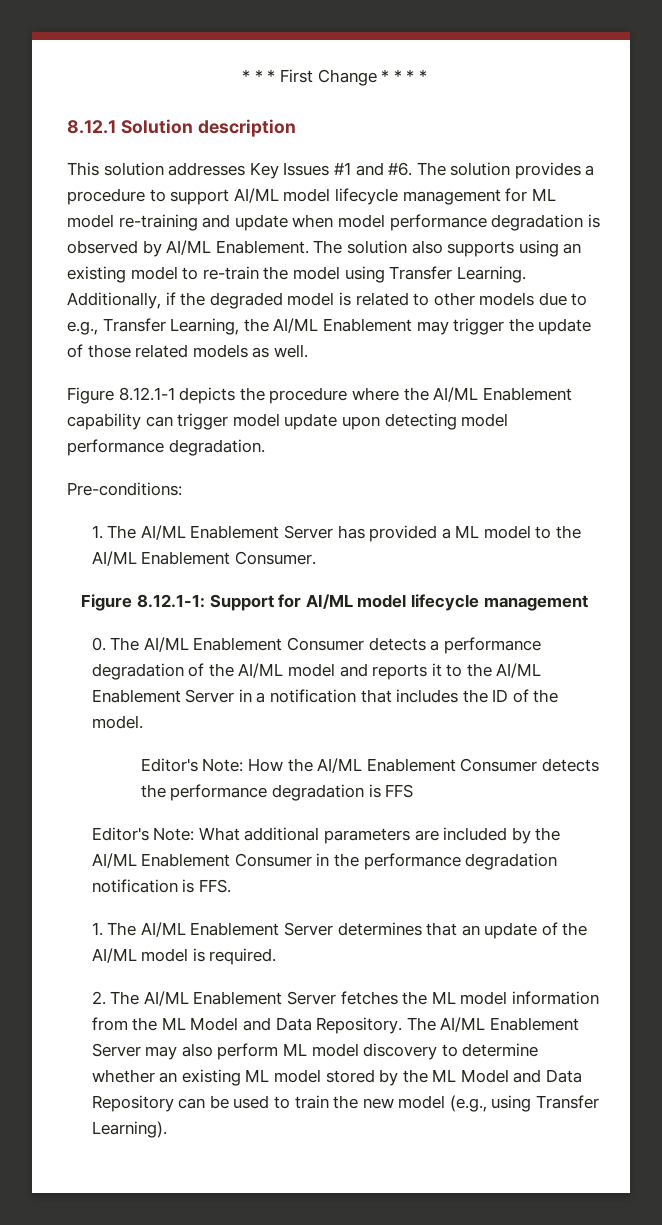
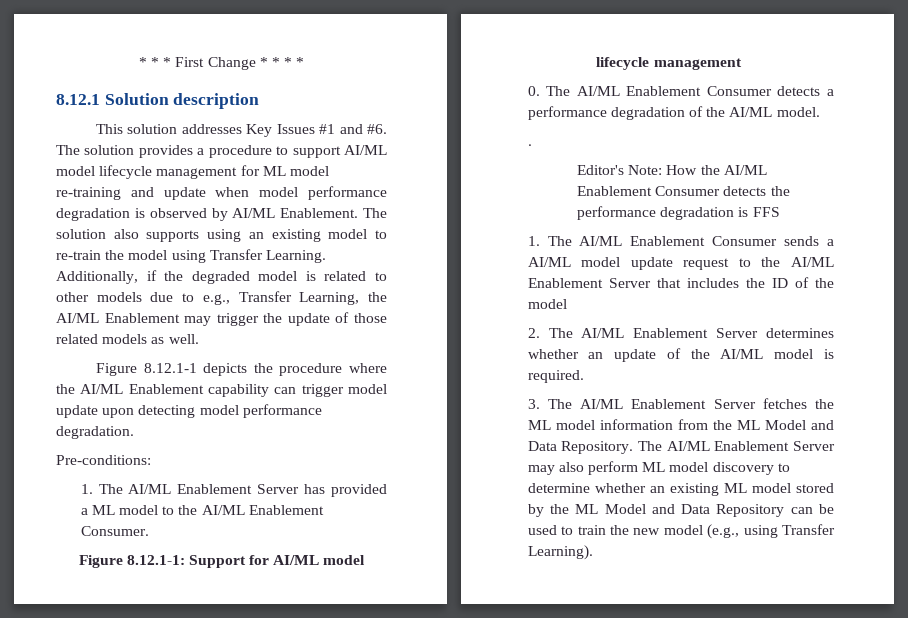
[287,663,542,680] [91,689,559,703] model and reports it to the AI/ML Enablement Server in a notification that includes the ID of the -> (773, 112) none
(143, 722) none -> [527,144,532,146] // .
[91,827,561,844] [91,853,558,870] [91,879,231,893] [91,922,103,936] Editor's Note: What additional parameters are included by the AI/ML Enablement Consumer in the performance degradation notification is FFS. // 1. -> [527,236,834,246] [527,257,834,270] [527,277,834,288] [527,299,567,309] [527,328,540,338] 1. The AI/ML Enablement Consumer sends a AI/ML model update request to the AI/ML Enablement Server that includes the ID of the model // 2.
[426,922,458,936] that -> [527,349,579,359] whether
[91,991,106,1005] 2. -> [527,399,540,409] 3.

